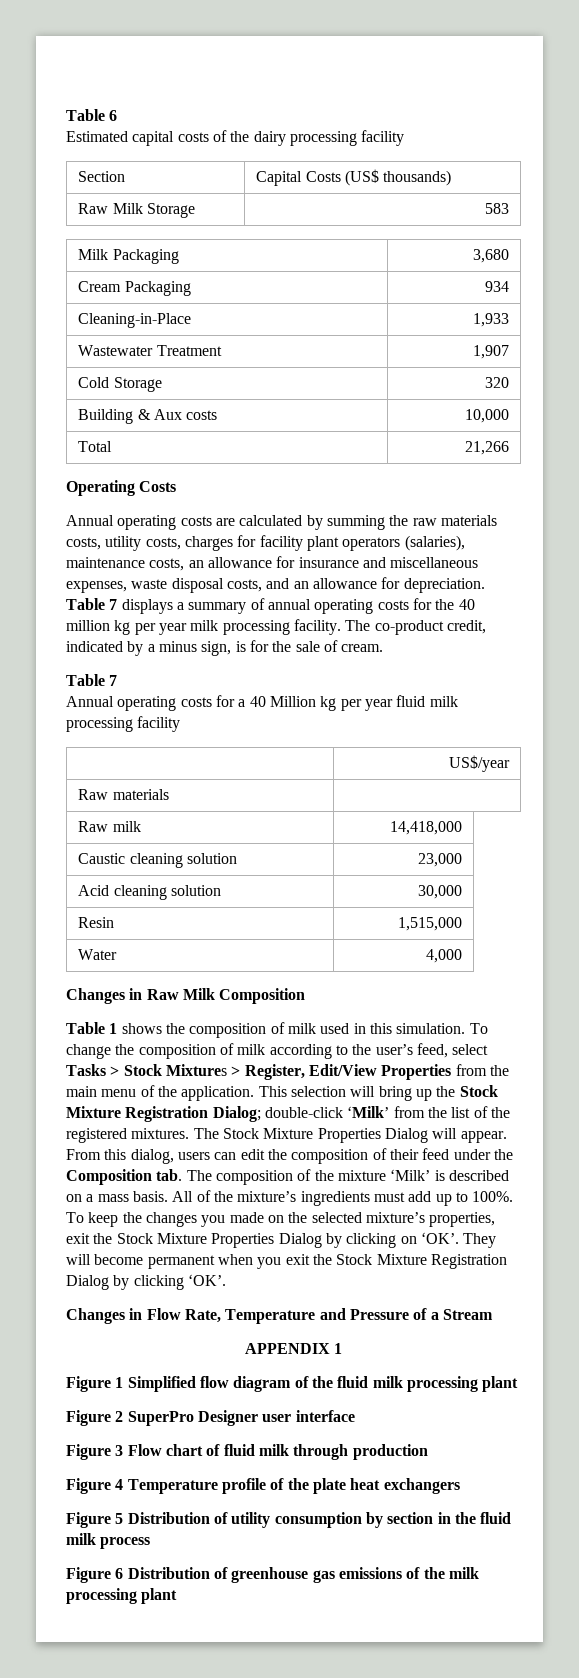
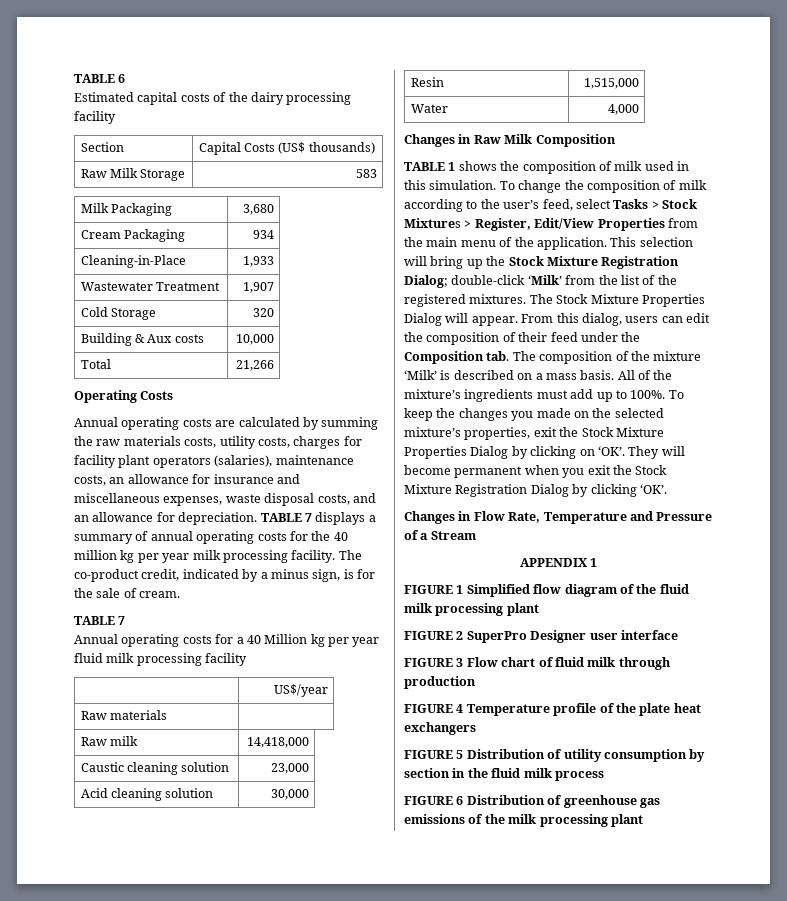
[66,109,105,121] Table -> [74,74,115,83] TABLE
[66,598,105,610] Table -> [260,513,302,522] TABLE
[66,674,105,686] Table -> [74,616,115,625] TABLE
[66,1022,105,1034] Table -> [404,162,445,171] TABLE
[66,1376,111,1392] Figure -> [404,585,453,594] FIGURE
[66,1410,111,1426] Figure -> [404,631,453,640] FIGURE
[66,1444,111,1460] Figure -> [404,658,453,667] FIGURE
[66,1478,111,1494] Figure -> [404,704,453,713] FIGURE
[66,1512,111,1528] Figure -> [404,750,453,759] FIGURE
[66,1567,111,1583] Figure -> [404,796,453,805] FIGURE

